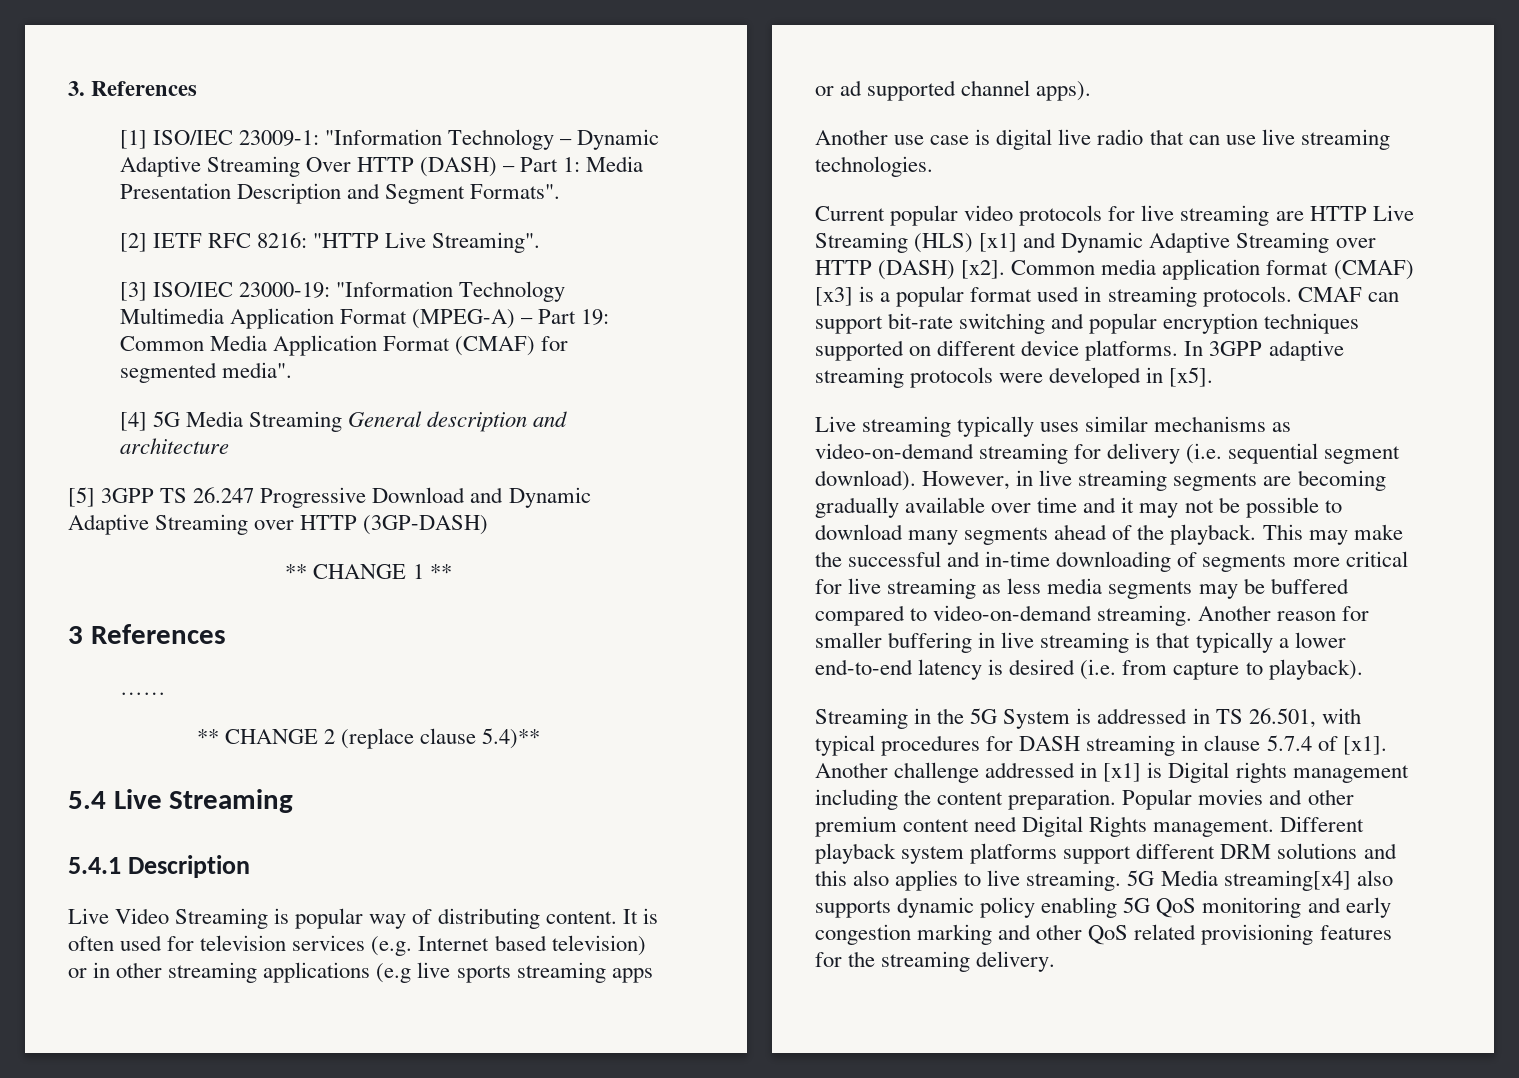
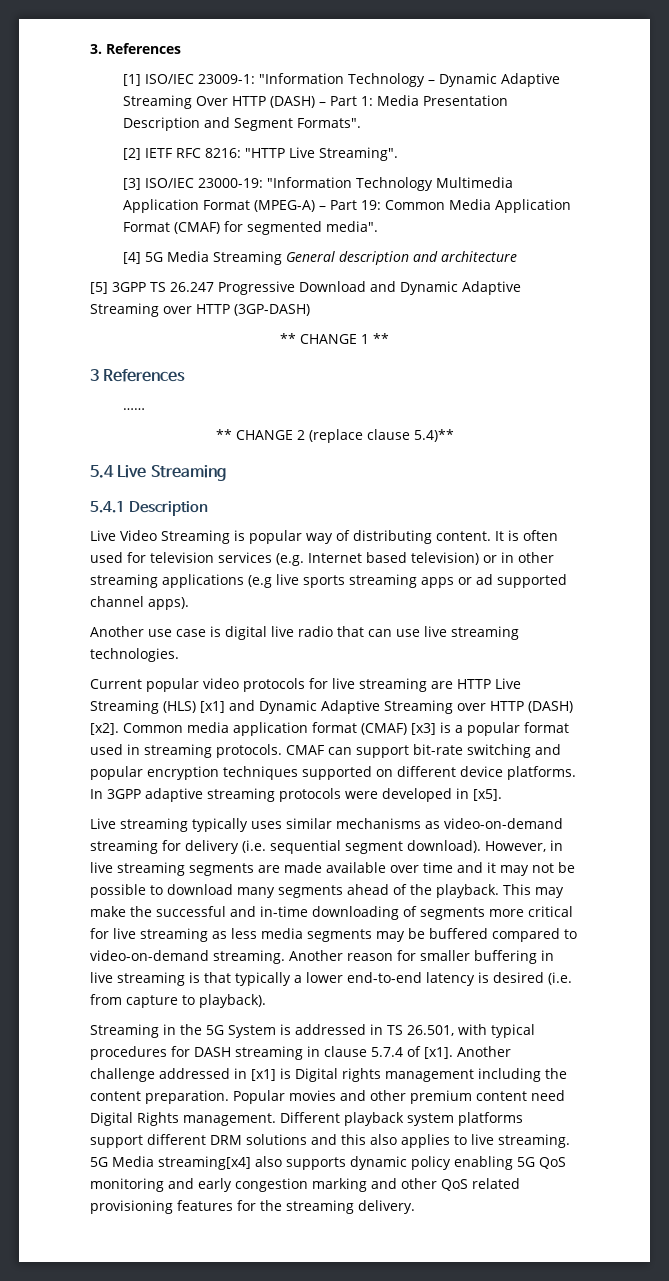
[1297,470,1386,491] [815,497,899,518] becoming gradually -> [284,862,322,873] made

